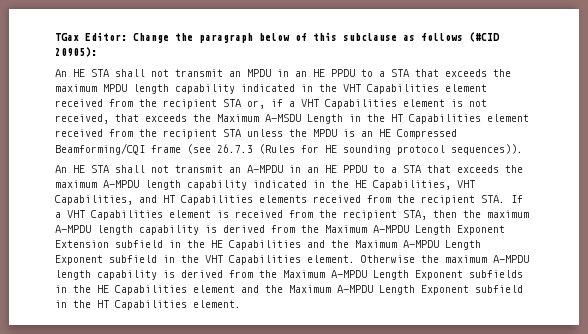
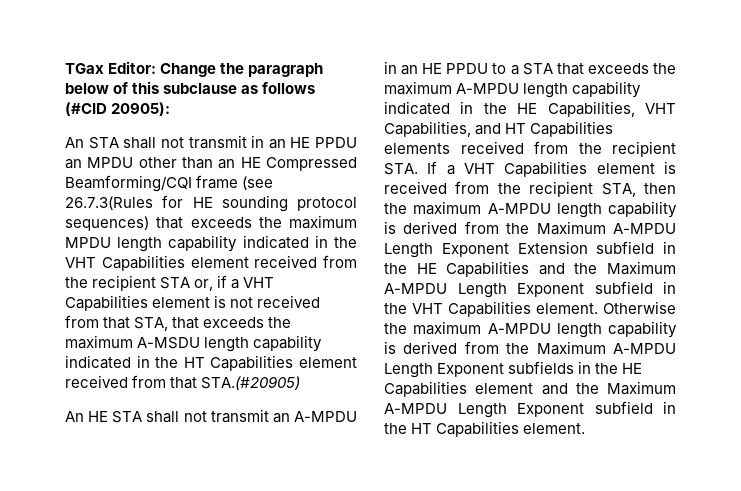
[73,69,409,77] HE STA shall not transmit an MPDU in an HE PPDU to a STA -> [88,135,357,149] [65,157,357,171] [65,175,274,192] [65,195,357,212] [65,216,149,231] STA shall not transmit in an HE PPDU an MPDU other than an HE Compressed Beamforming/CQI frame (see 26.7.3(Rules for HE sounding protocol sequences)
[55,114,343,124] received, that exceeds the Maximum A-MSDU Length -> [257,295,321,308] [65,315,292,331] [65,335,323,352] [65,355,131,369] received from that STA, that exceeds the maximum A-MSDU length capability indicated
[139,129,457,139] [55,143,523,155] the recipient STA unless the MPDU is an HE Compressed Beamforming/CQI frame (see 26.7.3 (Rules for HE sounding protocol sequences)). -> [170,376,301,390] that STA.(#20905)

